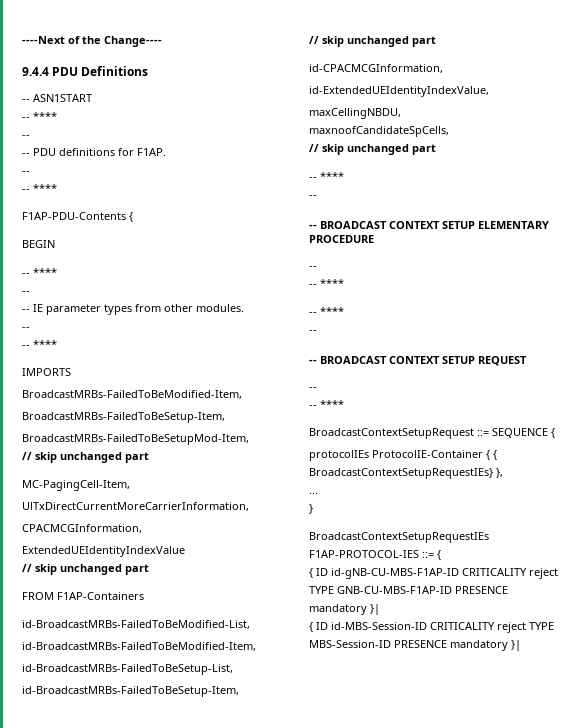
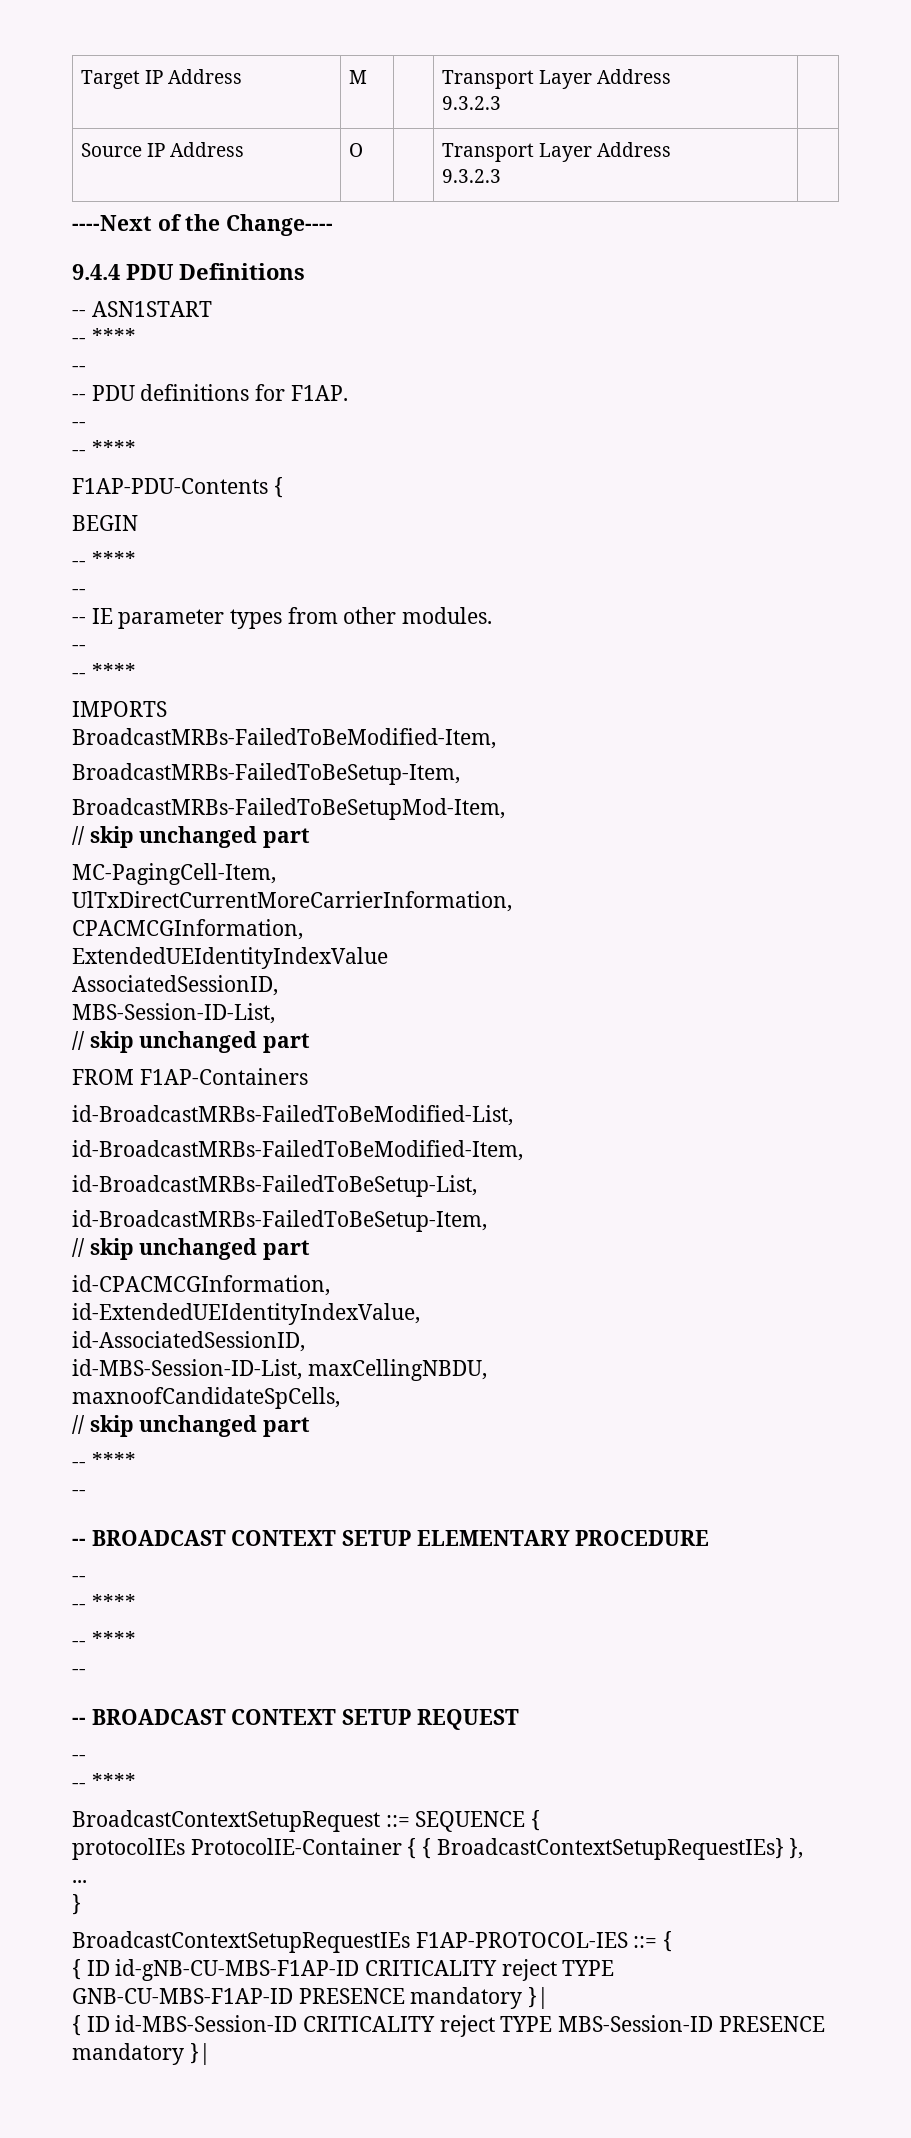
(22, 40) none -> [80,69,242,89] [348,70,367,84] [441,69,671,89] [441,96,501,110] [80,142,244,157] [348,143,363,157] [441,142,671,162] [441,169,501,183] Target IP Address | M | | Transport Layer Address // 9.3.2.3 | // Source IP Address | O | | Transport Layer Address // 9.3.2.3 | //
(185, 551) none -> [72,975,278,996] [72,1003,275,1024] // AssociatedSessionID, // MBS-Session-ID-List,
(489, 91) none -> [72,1331,305,1352] [72,1359,302,1380] id-AssociatedSessionID, // id-MBS-Session-ID-List,

